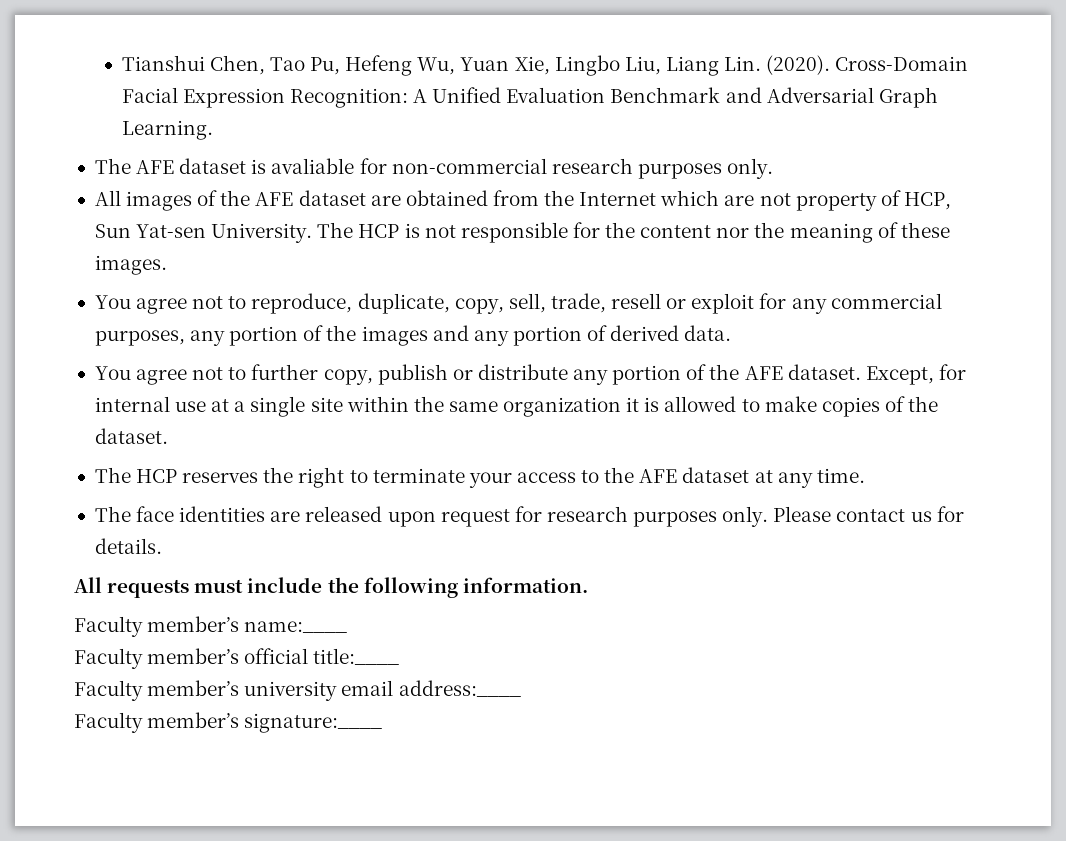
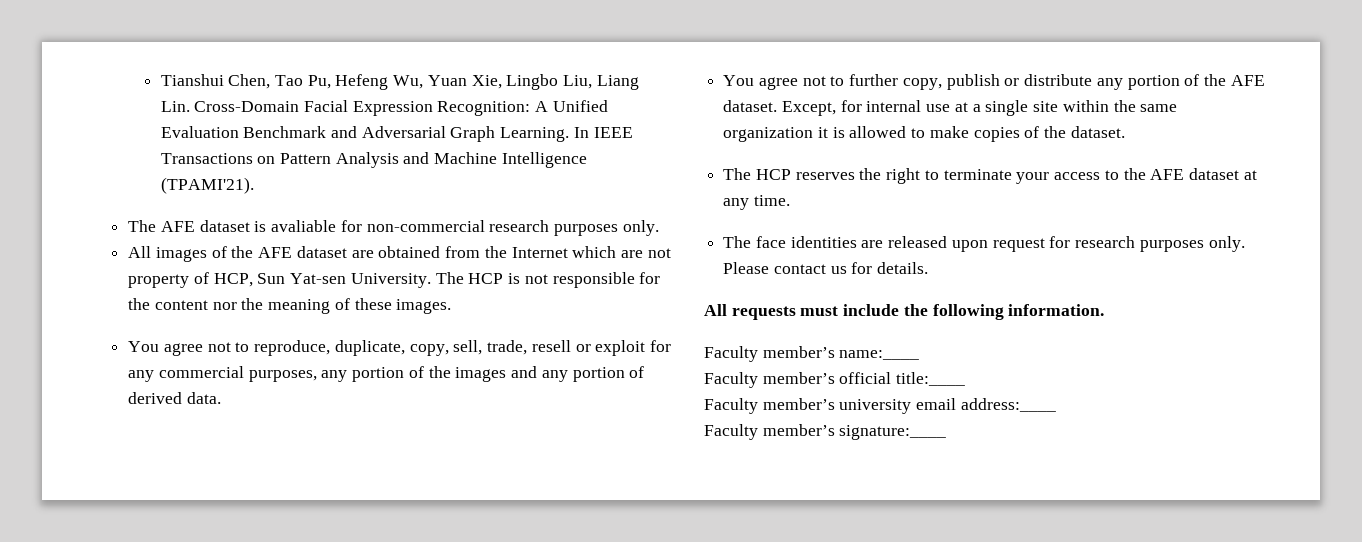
[766,55,831,75] (2020). -> (190, 106) none
(213, 130) none -> [573,127,633,138] [160,152,587,168] [160,177,254,194] In IEEE Transactions on Pattern Analysis and Machine Intelligence (TPAMI'21).

